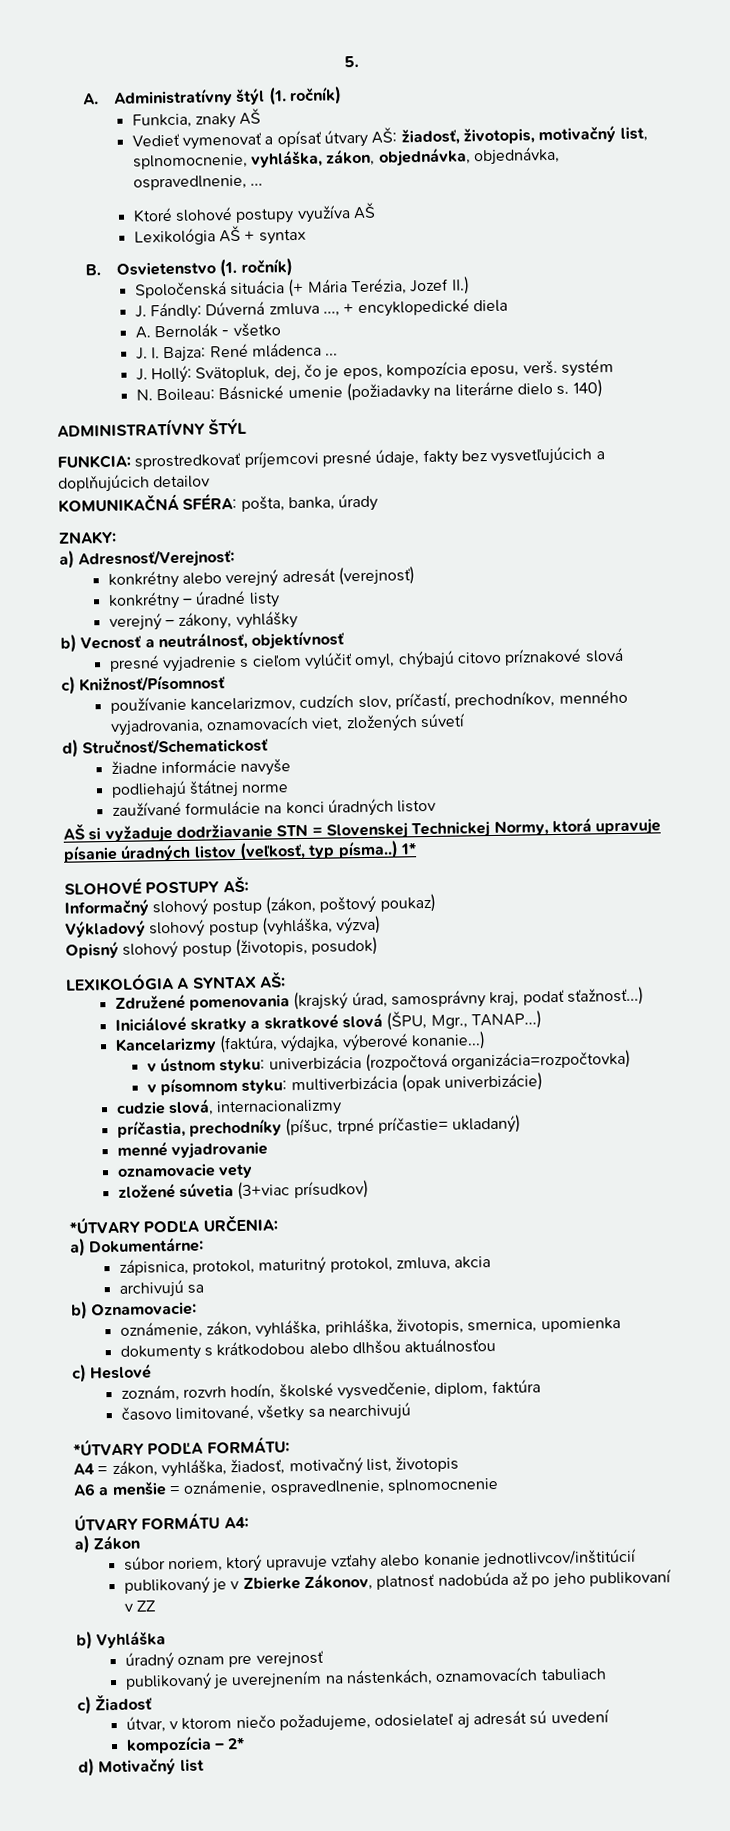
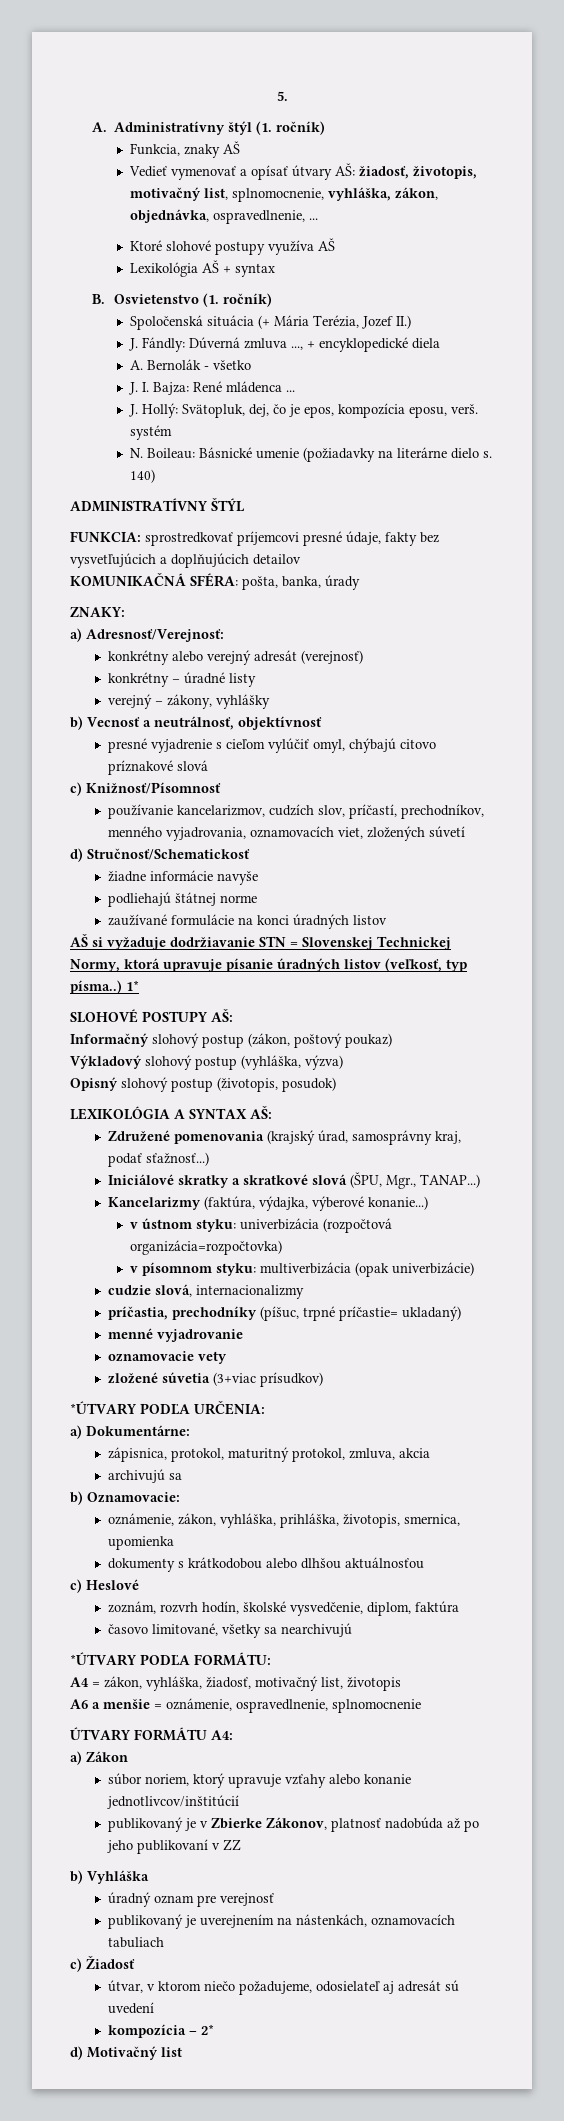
[472,146,560,166] objednávka, -> (210, 216) none

